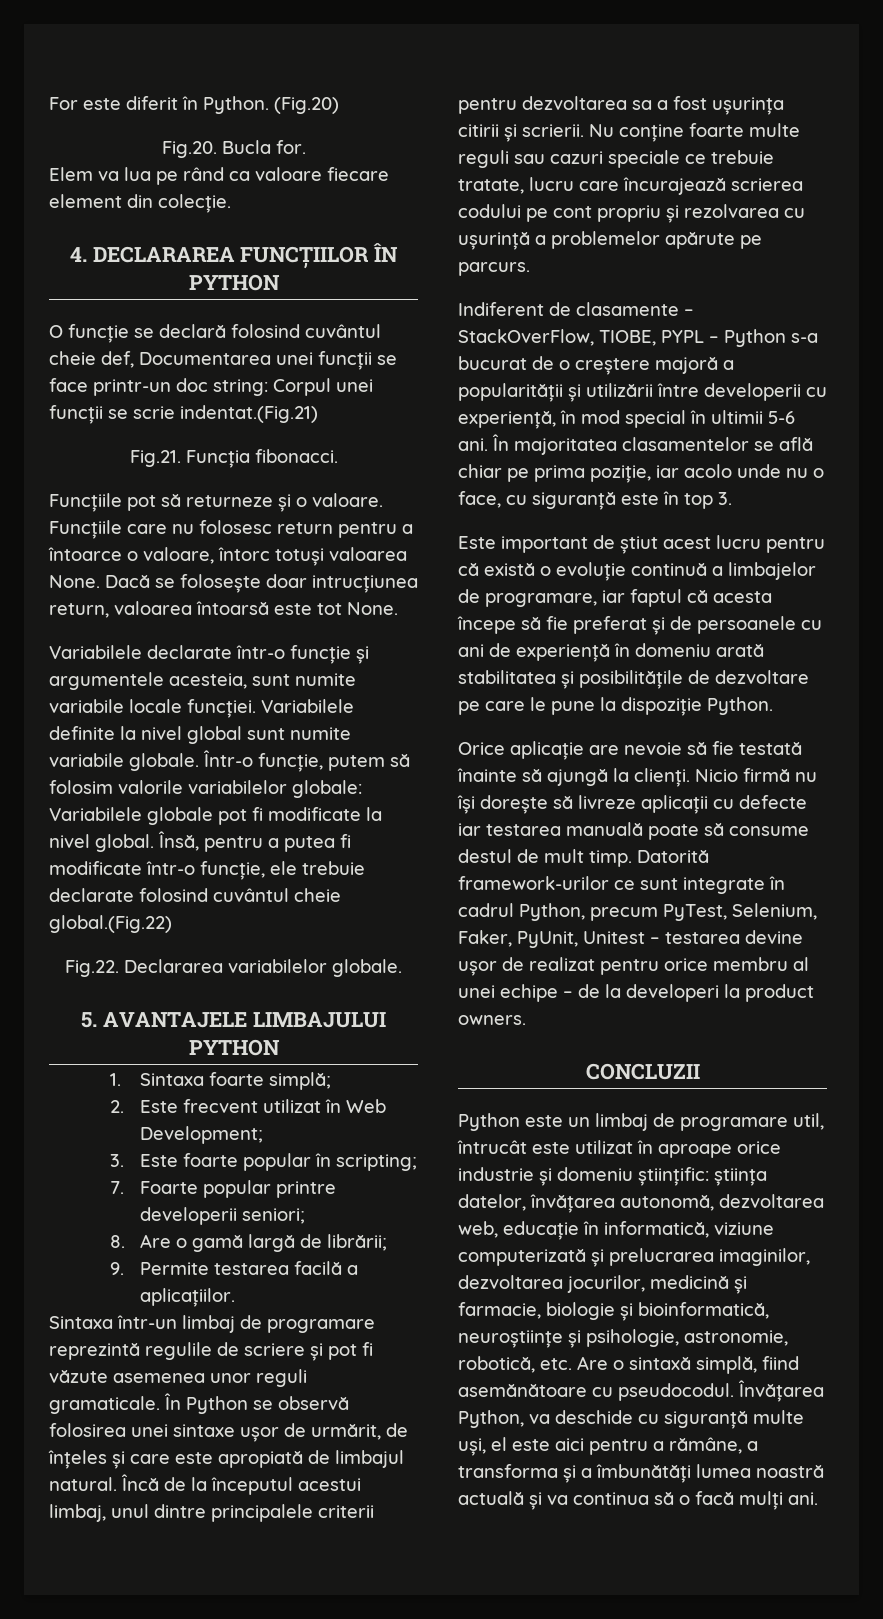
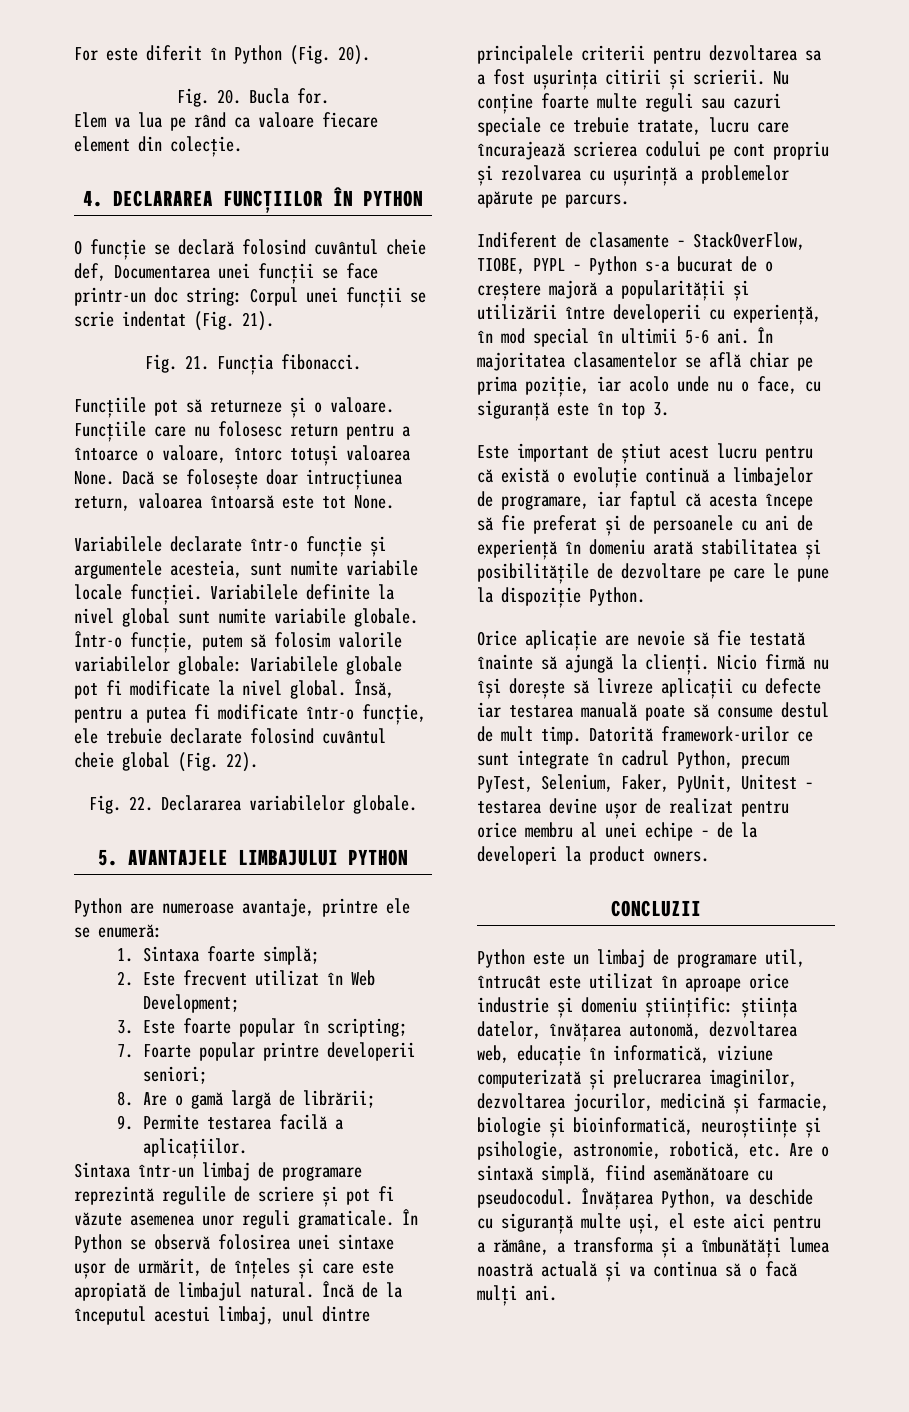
[203,96,339,114] [161,141,217,158] Python. (Fig.20) // Fig.20. -> [234,45,370,65] [177,88,241,107] Python (Fig. 20). // Fig. 20.
[180,405,318,423] [129,450,181,467] indentat.(Fig.21) // Fig.21. -> [122,311,274,331] [145,354,209,373] indentat (Fig. 21). // Fig. 21.
[49,915,172,933] [65,960,119,977] global.(Fig.22) // Fig.22. -> [122,752,258,772] [89,795,153,814] global (Fig. 22). // Fig. 22.
(280, 1047) none -> [74,898,410,917] [74,924,162,938] // Python are numeroase avantaje, printre ele se enumeră:

